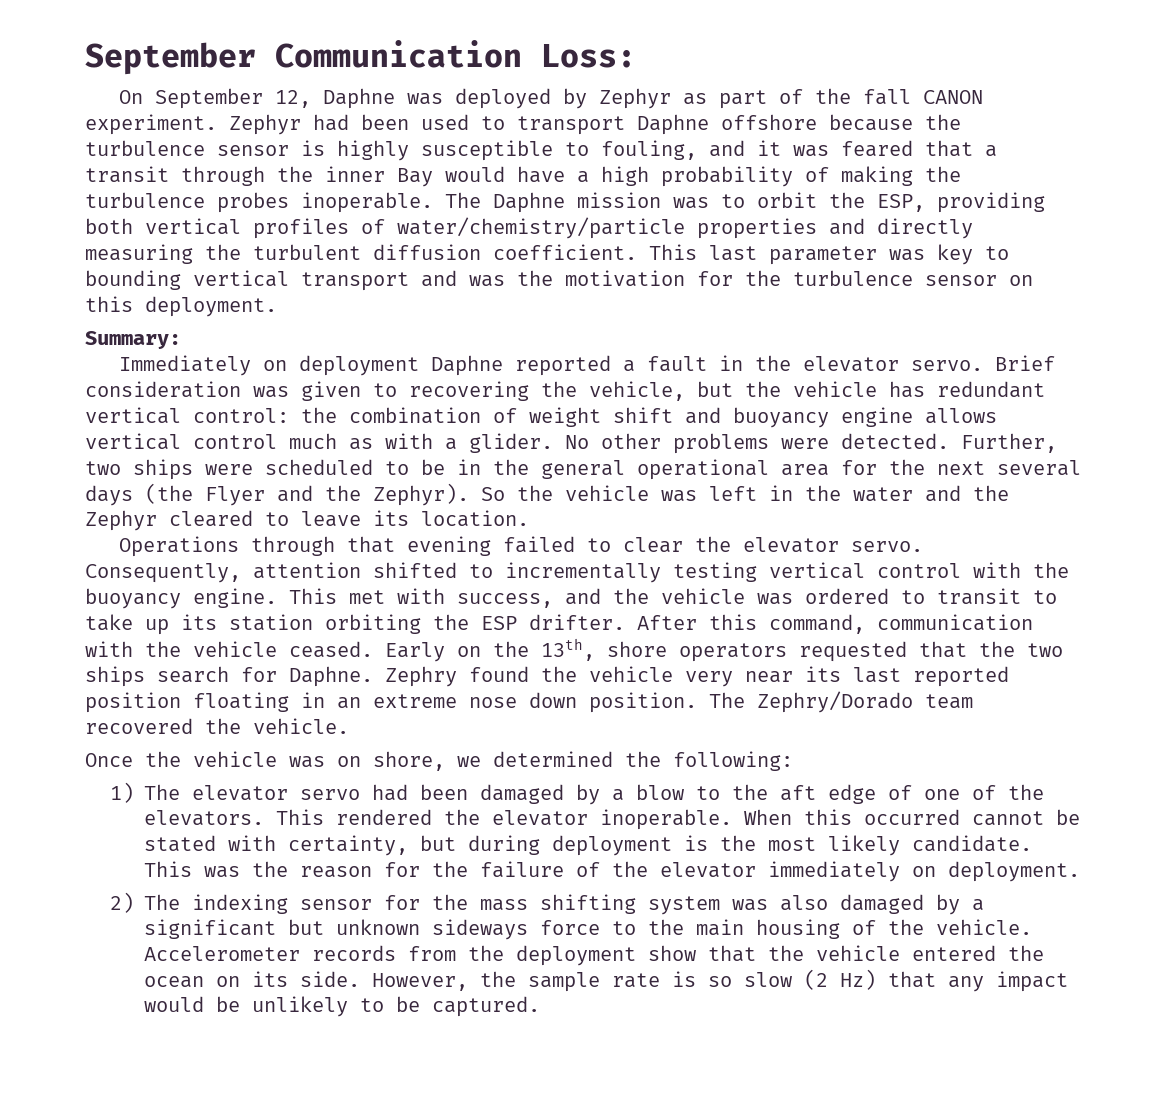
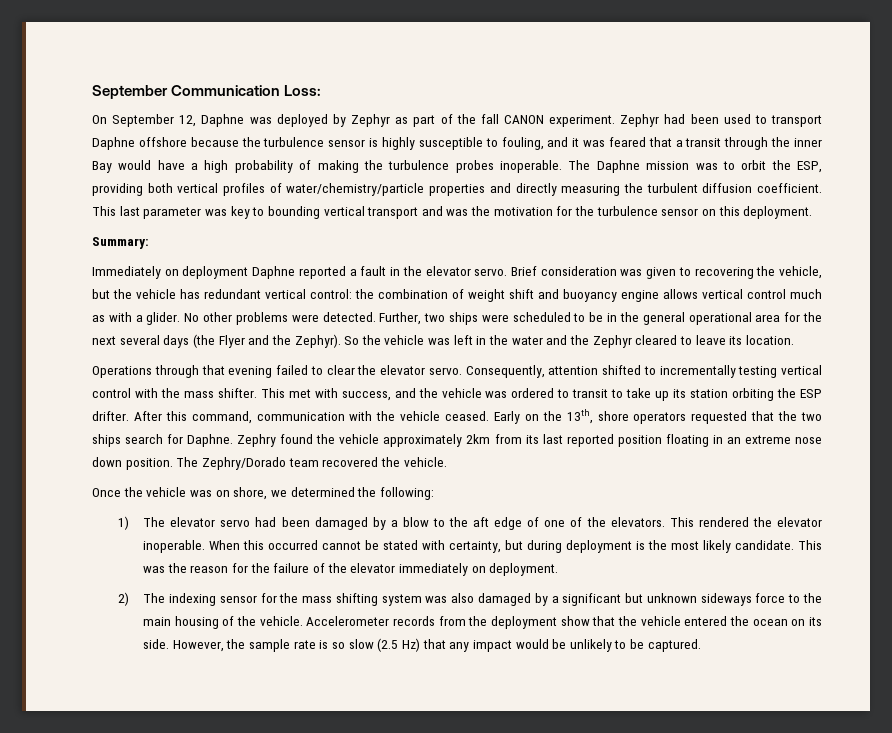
[85,588,277,609] buoyancy engine. -> [183,388,257,398] mass shifter.
[685,671,793,687] very near -> [383,434,522,447] approximately 2km from
[804,969,829,990] (2 -> [377,638,399,652] (2.5

